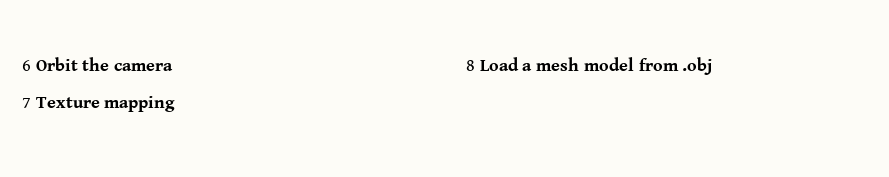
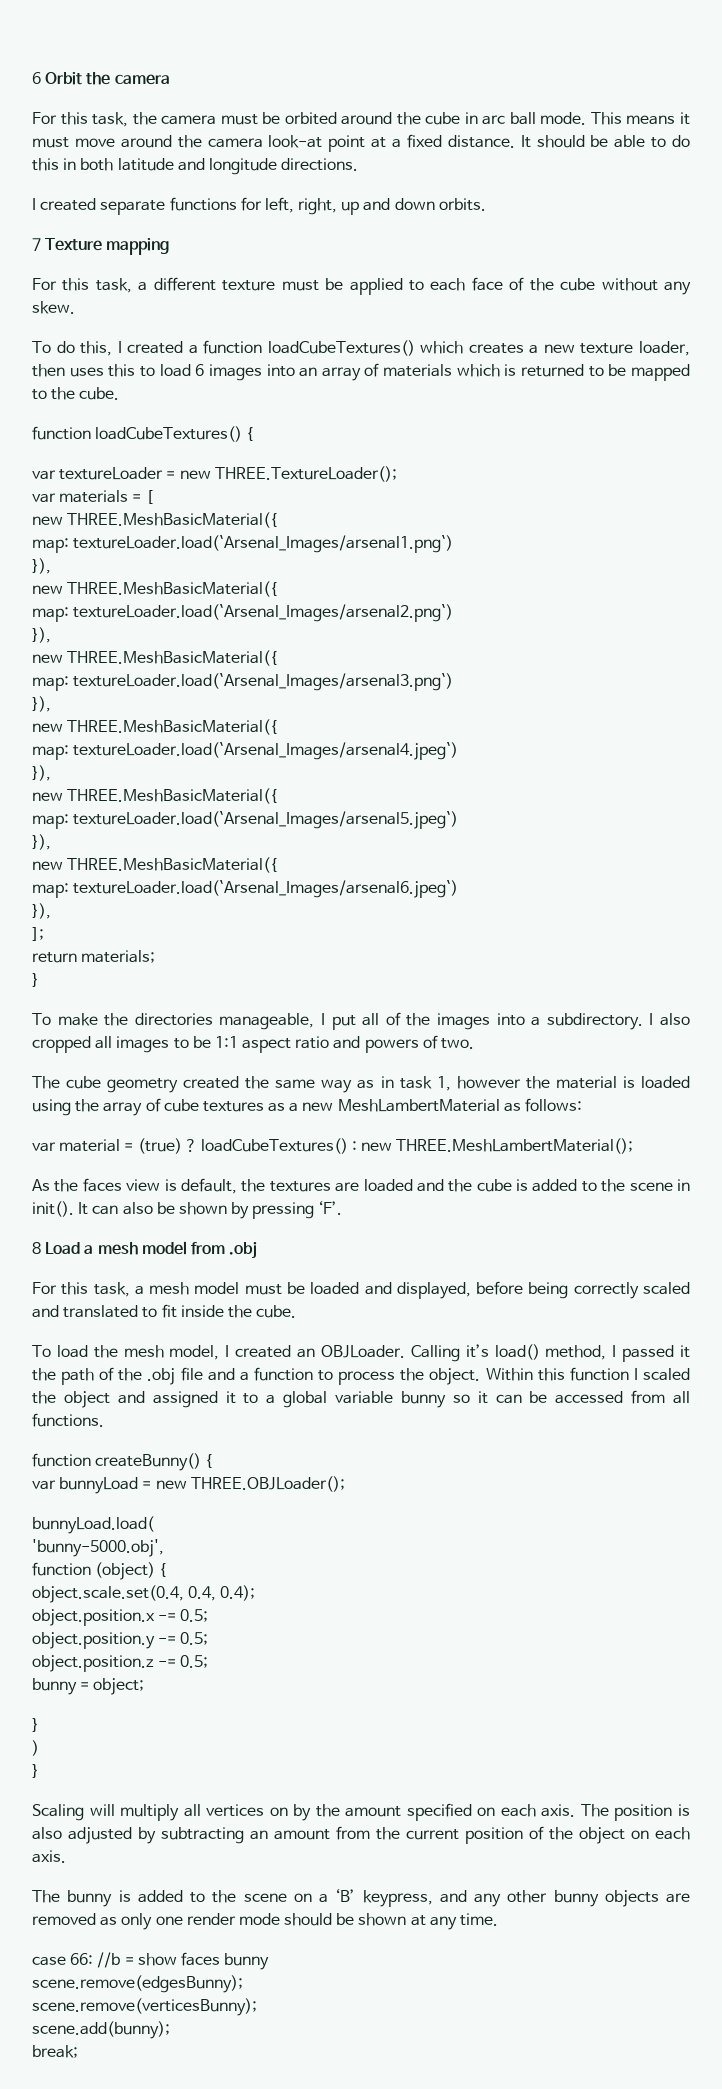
[22,96,176,112] 7 Texture mapping -> [32,112,690,127] [32,134,690,152] [32,158,359,175] [32,197,486,215] [32,238,170,255] [32,277,691,295] [32,301,75,314] [32,340,690,356] [32,363,690,381] [32,387,120,400] [32,426,254,442] [32,466,397,482] [32,490,153,504] [32,512,278,528] [32,535,454,553] [32,558,51,574] [32,581,278,597] [32,604,454,622] [32,627,51,643] [32,650,278,666] [32,673,454,691] [32,696,51,712] [32,719,278,735] [32,742,459,760] [32,765,51,781] [32,788,278,804] [32,811,459,829] [32,834,51,850] [32,857,278,873] [32,880,459,898] [32,903,51,919] [32,927,44,941] [32,950,156,963] [32,973,39,987] [32,1012,691,1030] [32,1035,475,1053] [32,1076,690,1093] [32,1098,583,1116] [32,1138,634,1154] [32,1178,691,1194] [32,1200,343,1219] For this task, the camera must be orbited around the cube in arc ball mode. This means it must move around the camera look-at point at a fixed distance. It should be able to do this in both latitude and longitude directions. // I created separate functions for left, right, up and down orbits. // 7 Texture mapping // For this task, a different texture must be applied to each face of the cube without any skew. // To do this, I created a function loadCubeTextures() which creates a new texture loader, then uses this to load 6 images into an array of materials which is returned to be mapped to the cube. // function loadCubeTextures() { // var textureLoader = new THREE.TextureLoader(); // var materials = [ // new THREE.MeshBasicMaterial({ // map: textureLoader.load(`Arsenal_Images/arsenal1.png`) // }), // new THREE.MeshBasicMaterial({ // map: textureLoader.load(`Arsenal_Images/arsenal2.png`) // }), // new THREE.MeshBasicMaterial({ // map: textureLoader.load(`Arsenal_Images/arsenal3.png`) // }), // new THREE.MeshBasicMaterial({ // map: textureLoader.load(`Arsenal_Images/arsenal4.jpeg`) // }), // new THREE.MeshBasicMaterial({ // map: textureLoader.load(`Arsenal_Images/arsenal5.jpeg`) // }), // new THREE.MeshBasicMaterial({ // map: textureLoader.load(`Arsenal_Images/arsenal6.jpeg`) // }), // ]; // return materials; // } // To make the directories manageable, I put all of the images into a subdirectory. I also cropped all images to be 1:1 aspect ratio and powers of two. // The cube geometry created the same way as in task 1, however the material is loaded using the array of cube textures as a new MeshLambertMaterial as follows: // var material = (true) ? loadCubeTextures() : new THREE.MeshLambertMaterial(); // As the faces view is default, the textures are loaded and the cube is added to the scene in init(). It can also be shown by pressing ‘F’.
(713, 66) none -> [32,1281,690,1299] [32,1304,297,1318] [32,1344,690,1362] [32,1367,691,1385] [32,1390,690,1408] [32,1413,104,1427] [32,1453,213,1471] [32,1476,345,1494] [32,1516,154,1534] [32,1539,164,1557] [32,1562,167,1580] [32,1585,256,1603] [32,1609,209,1626] [32,1632,209,1649] [32,1655,209,1672] [32,1678,145,1695] [32,1718,39,1732] [32,1740,39,1756] [32,1764,39,1778] [32,1803,690,1821] [32,1826,690,1844] [32,1850,66,1863] [32,1888,690,1907] [32,1913,499,1930] [32,1952,270,1970] [32,1975,243,1993] [32,1998,257,2016] [32,2021,170,2039] [32,2045,78,2058] // For this task, a mesh model must be loaded and displayed, before being correctly scaled and translated to fit inside the cube. // To load the mesh model, I created an OBJLoader. Calling it’s load() method, I passed it the path of the .obj file and a function to process the object. Within this function I scaled the object and assigned it to a global variable bunny so it can be accessed from all functions. // function createBunny() { // var bunnyLoad = new THREE.OBJLoader(); // bunnyLoad.load( // 'bunny-5000.obj', // function (object) { // object.scale.set(0.4, 0.4, 0.4); // object.position.x -= 0.5; // object.position.y -= 0.5; // object.position.z -= 0.5; // bunny = object; // } // ) // } // Scaling will multiply all vertices on by the amount specified on each axis. The position is also adjusted by subtracting an amount from the current position of the object on each axis. // The bunny is added to the scene on a ‘B’ keypress, and any other bunny objects are removed as only one render mode should be shown at any time. // case 66: //b = show faces bunny // scene.remove(edgesBunny); // scene.remove(verticesBunny); // scene.add(bunny); // break;

